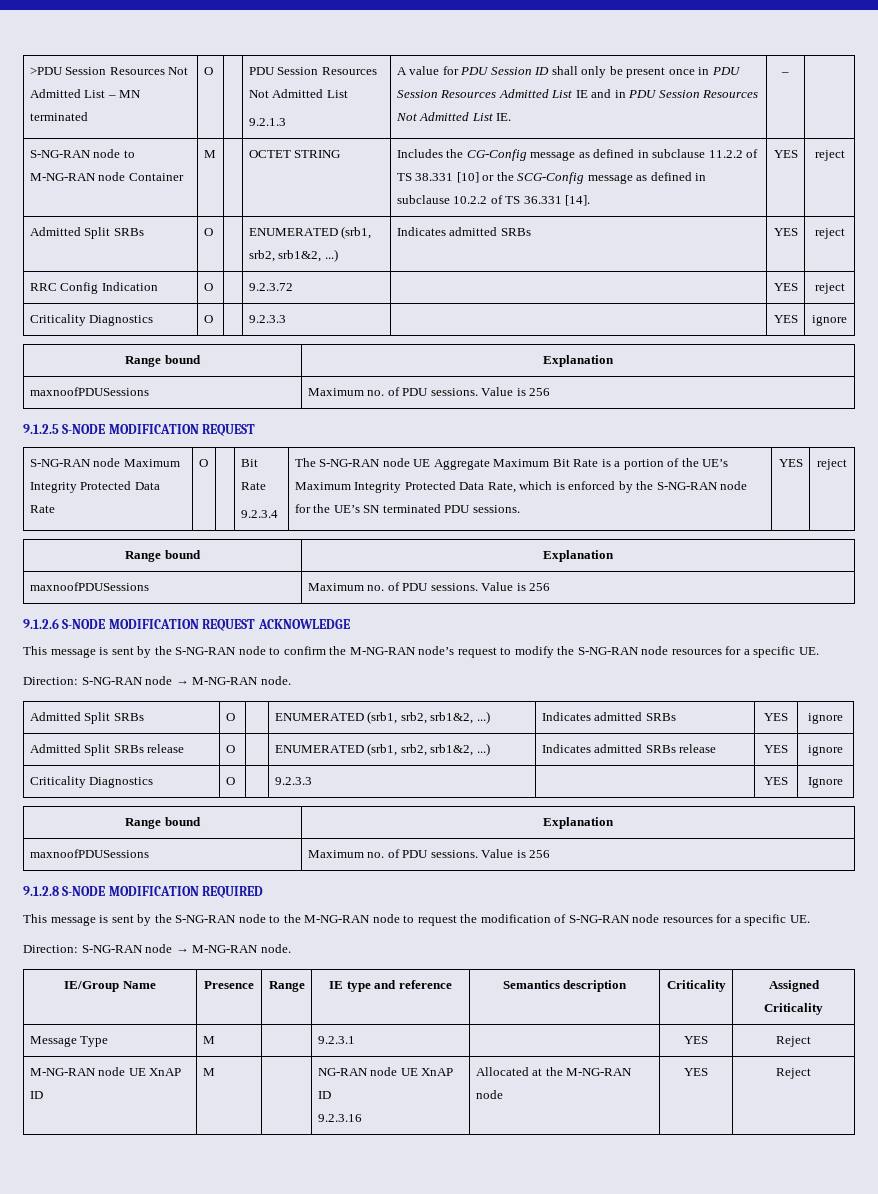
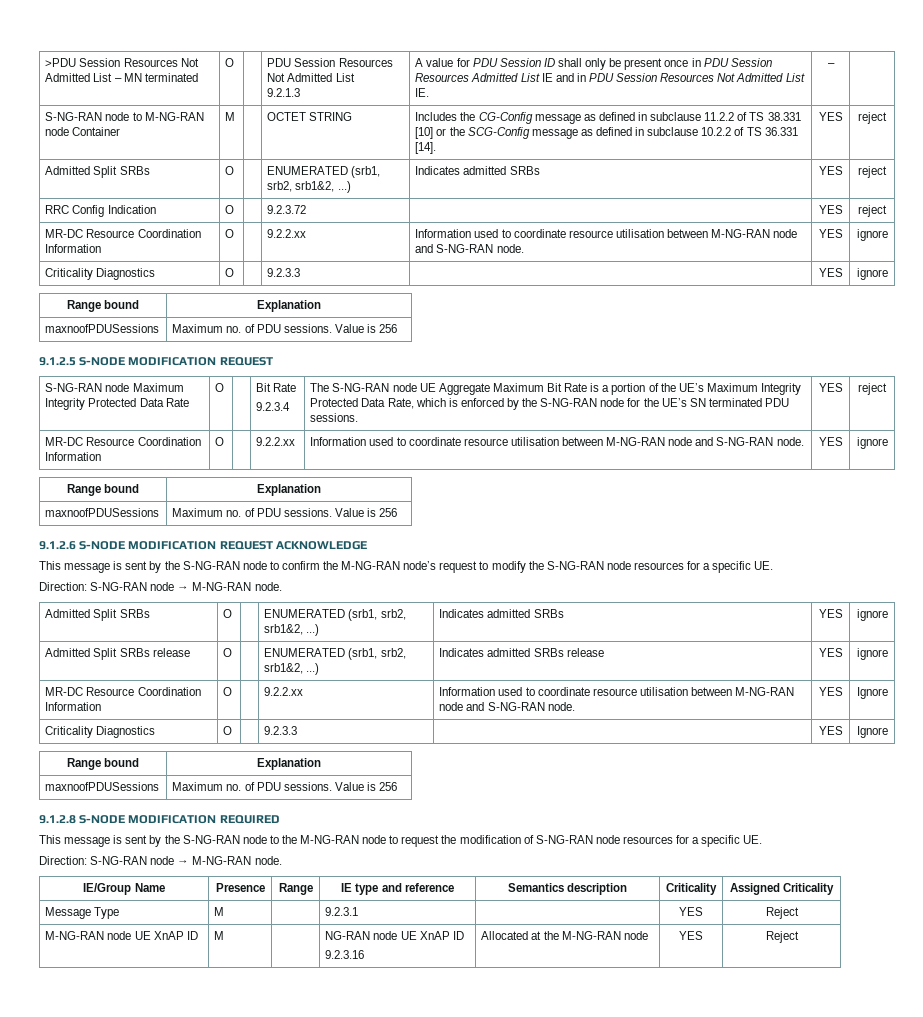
(845, 288) none -> [45,229,201,238] [45,244,102,253] [225,229,235,238] [267,229,307,238] [415,229,798,238] [415,244,524,253] [818,229,843,238] [856,229,888,241] // MR-DC Resource Coordination Information | O | | 9.2.2.xx | Information used to coordinate resource utilisation between M-NG-RAN node and S-NG-RAN node. | YES | ignore
(847, 464) none -> [45,437,201,446] [45,452,102,461] [215,437,225,446] [256,437,296,446] [310,437,804,446] [818,437,843,446] [856,437,888,449] // MR-DC Resource Coordination Information | O | | 9.2.2.xx | Information used to coordinate resource utilisation between M-NG-RAN node and S-NG-RAN node. | YES | ignore
(843, 750) none -> [45,687,201,696] [45,702,102,711] [223,687,233,696] [264,687,304,696] [439,687,795,696] [439,702,575,711] [818,687,843,696] [856,687,888,699] // MR-DC Resource Coordination Information | O | | 9.2.2.xx | Information used to coordinate resource utilisation between M-NG-RAN node and S-NG-RAN node. | YES | Ignore

